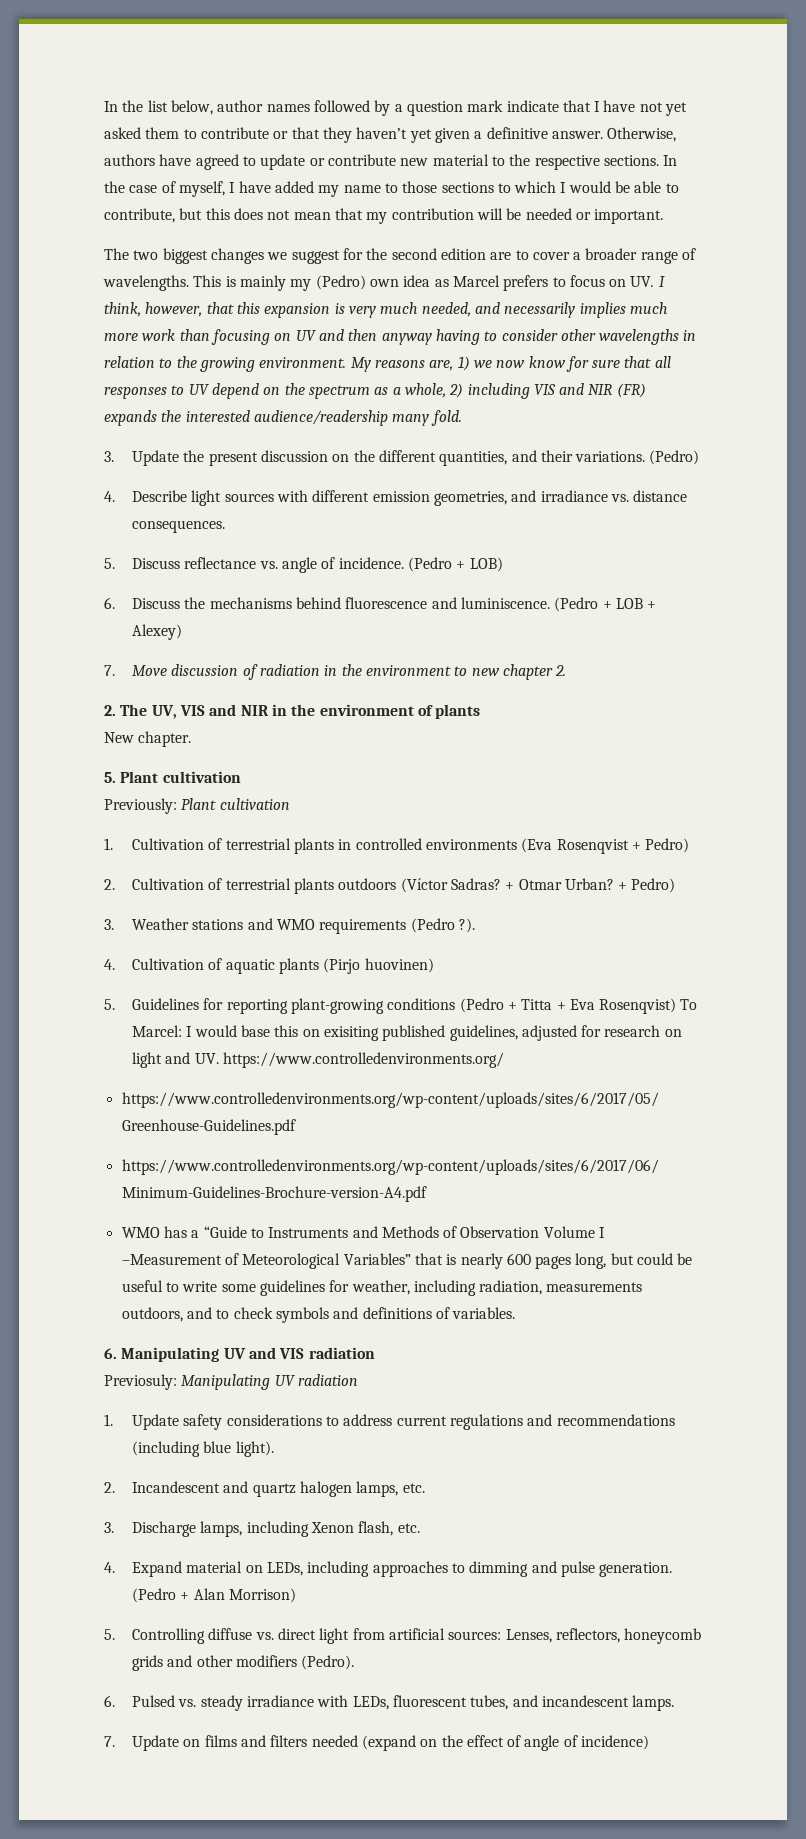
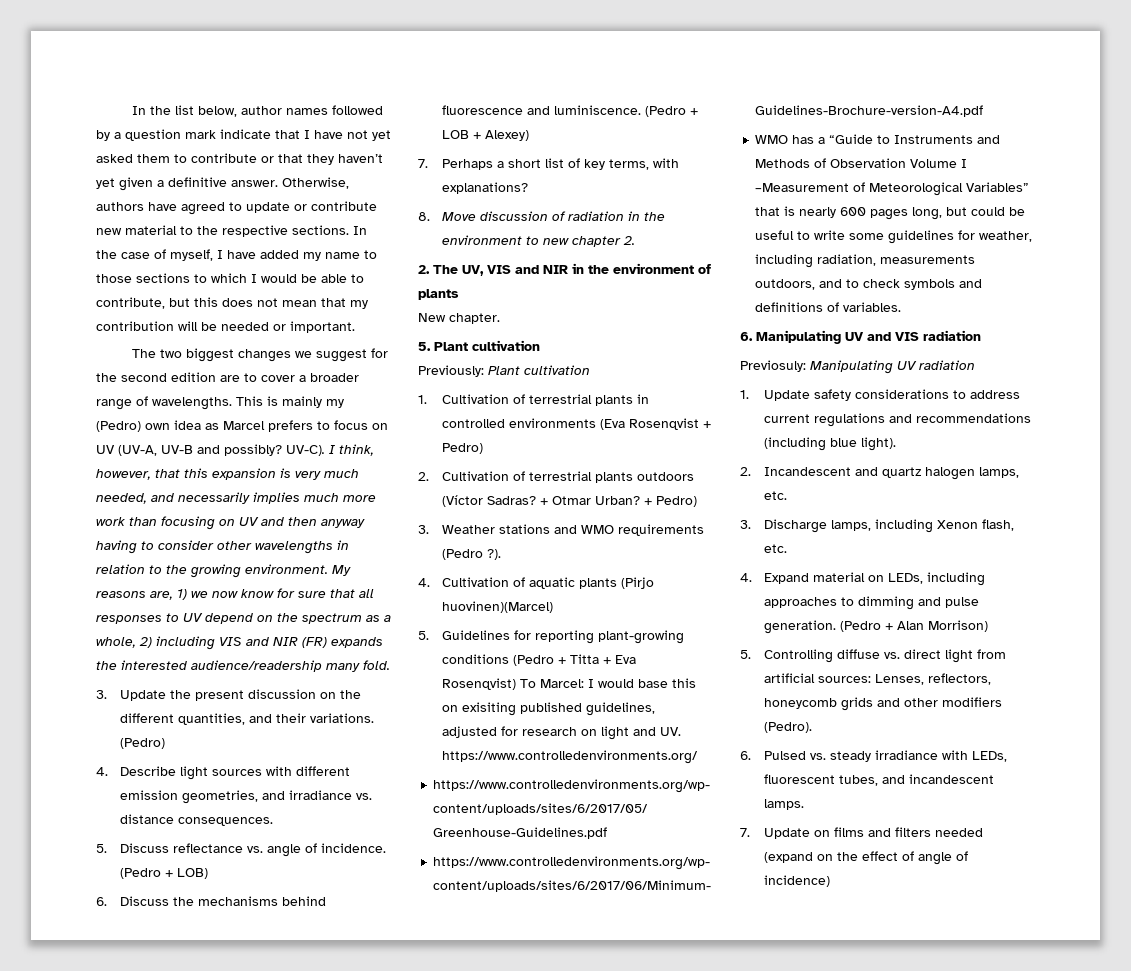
[630,276,655,287] UV. -> [96,444,325,456] UV (UV-A, UV-B and possibly? UV-C).
(115, 670) none -> [441,158,679,170] [441,182,528,194] [418,212,430,221] Perhaps a short list of key terms, with explanations? // 8.
[364,958,434,973] huovinen) -> [441,601,553,613] huovinen)(Marcel)

